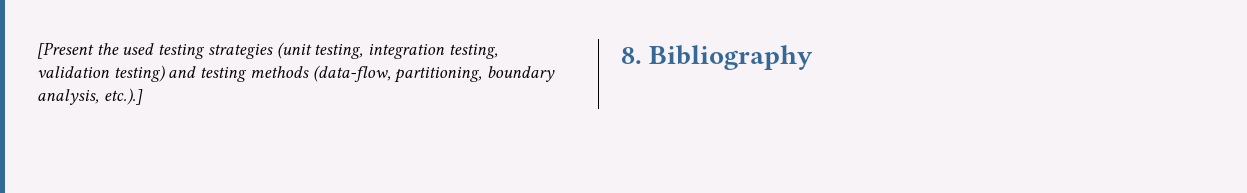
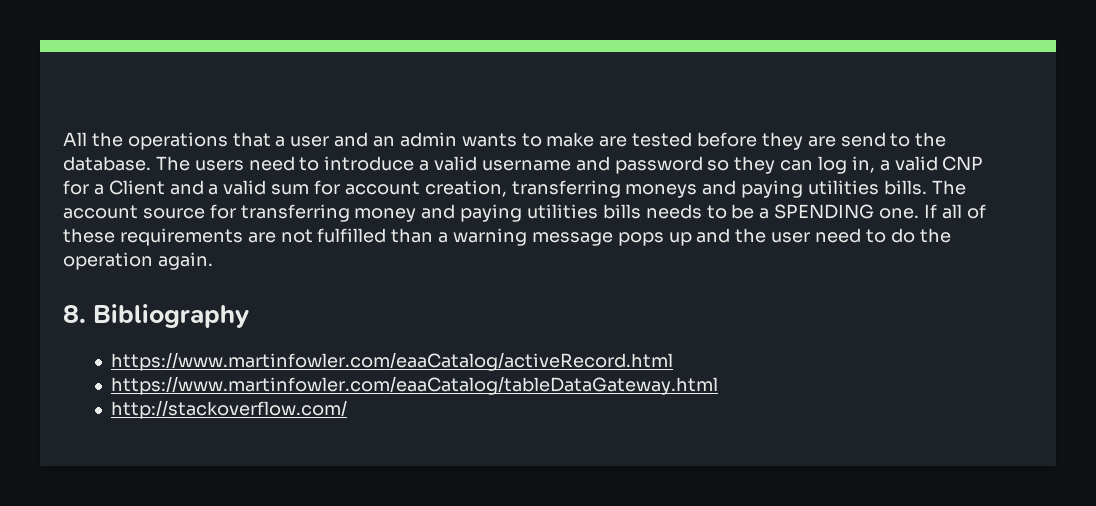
[37,42,498,59] [37,65,556,83] [37,88,143,105] [Present the used testing strategies (unit testing, integration testing, validation testing) and testing methods (data-flow, partitioning, boundary analysis, etc.).] -> [63,132,947,150] [63,156,984,174] [63,180,966,198] [63,204,986,222] [63,228,951,246] [63,252,213,270] All the operations that a user and an admin wants to make are tested before they are send to the database. The users need to introduce a valid username and password so they can log in, a valid CNP for a Client and a valid sum for account creation, transferring moneys and paying utilities bills. The account source for transferring money and paying utilities bills needs to be a SPENDING one. If all of these requirements are not fulfilled than a warning message pops up and the user need to do the operation again.
(814, 57) none -> [111,352,674,371] [111,376,719,395] [111,400,348,419] // https://www.martinfowler.com/eaaCatalog/activeRecord.html // https://www.martinfowler.com/eaaCatalog/tableDataGateway.html // http://stackoverflow.com/

